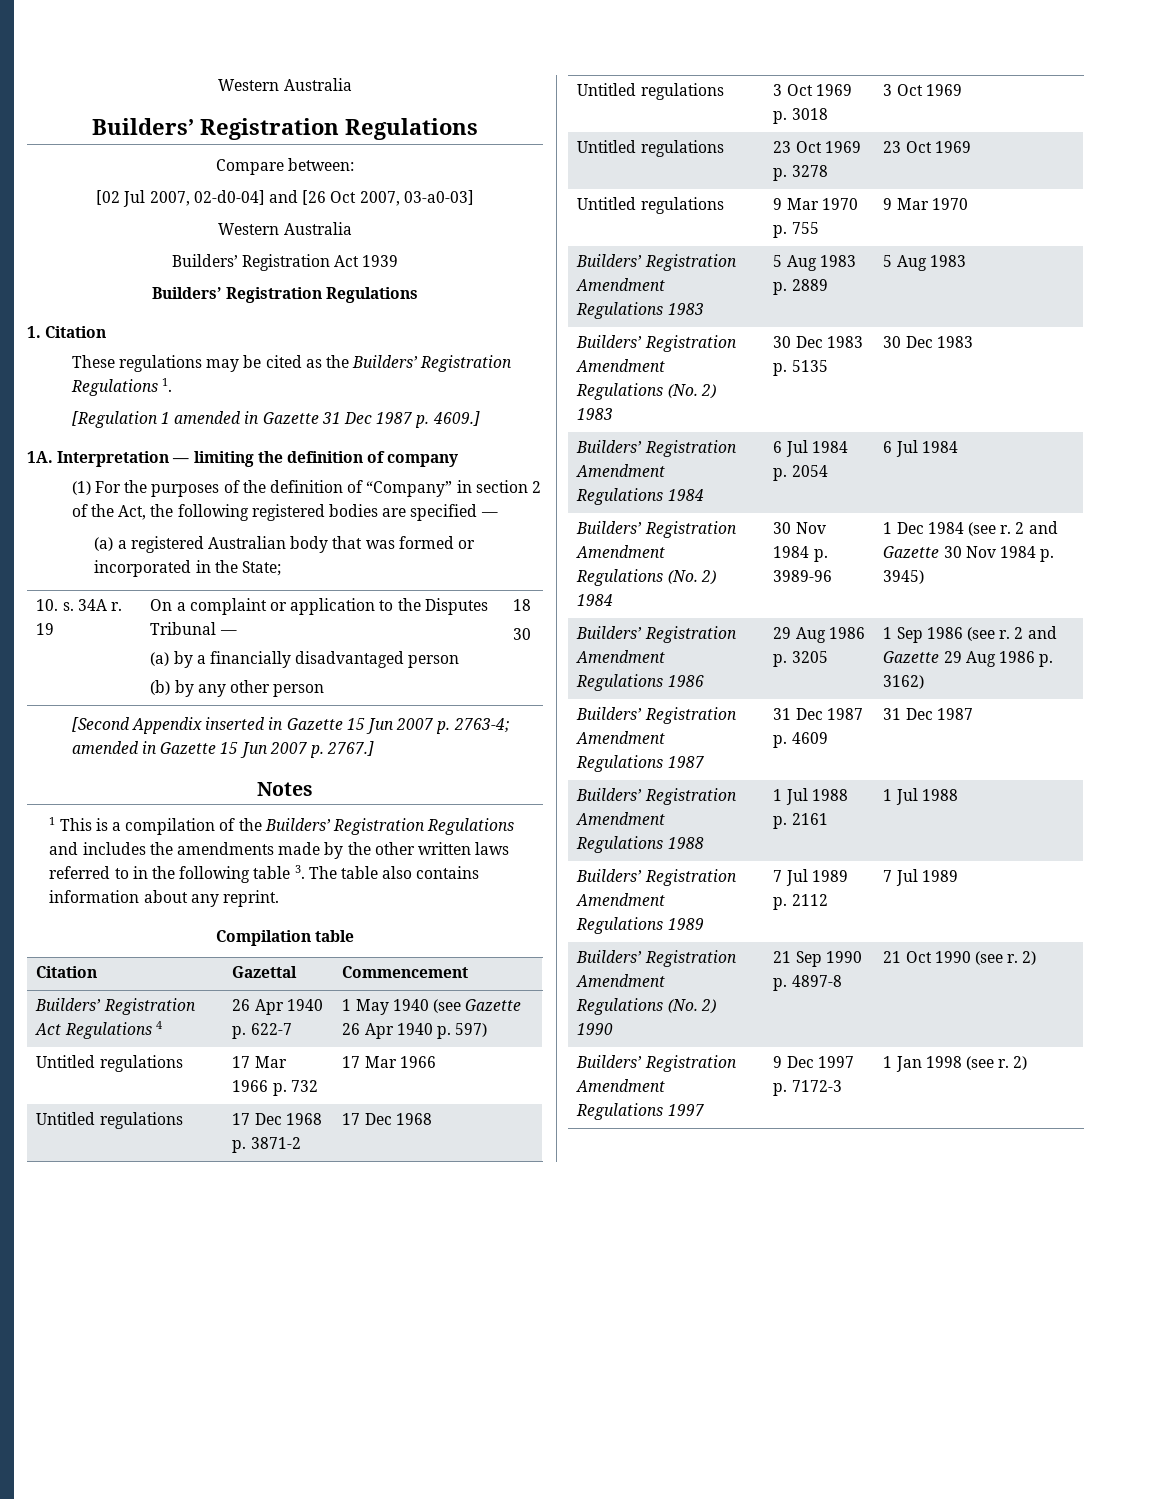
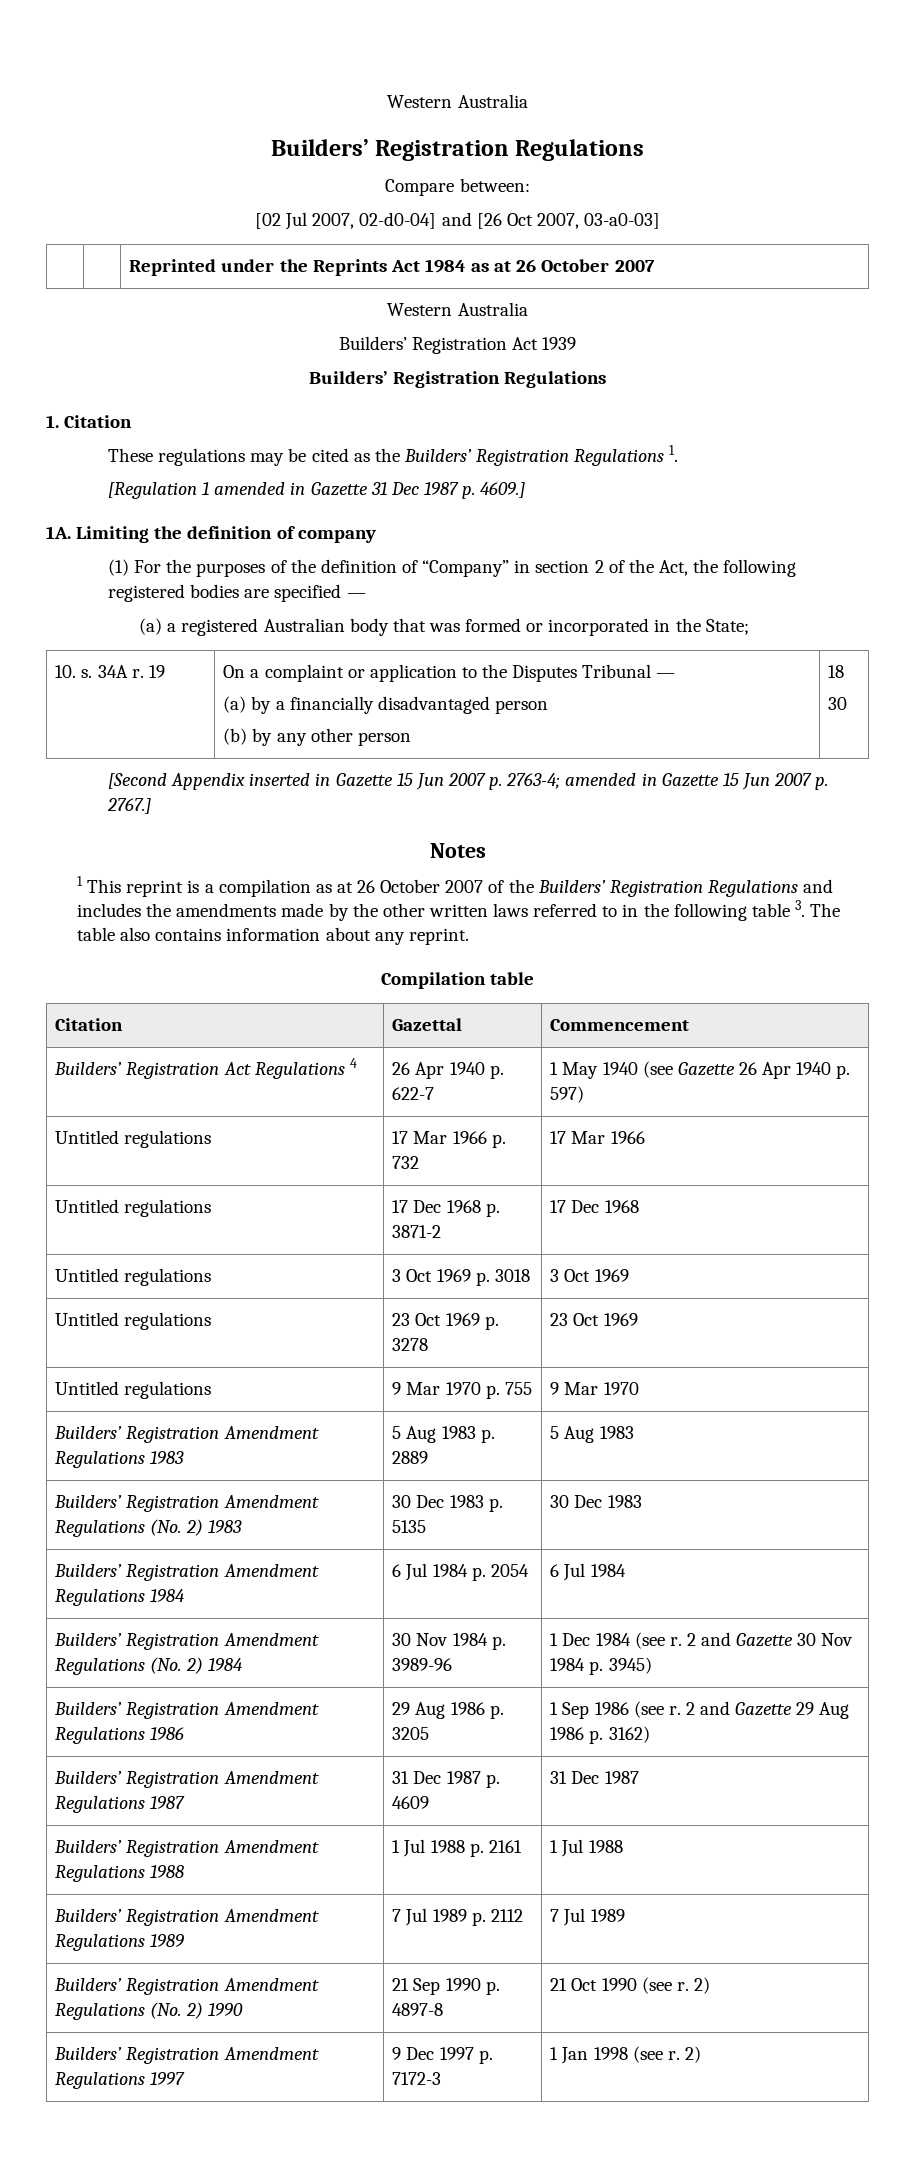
(474, 197) none -> [129,259,655,276] // | | Reprinted under the Reprints Act 1984 as at 26 October 2007
[57,451,254,467] Interpretation — limiting -> [76,526,150,543] Limiting
(92, 824) none -> [126,880,184,897] reprint
(216, 826) none -> [315,879,484,893] as at 26 October 2007

